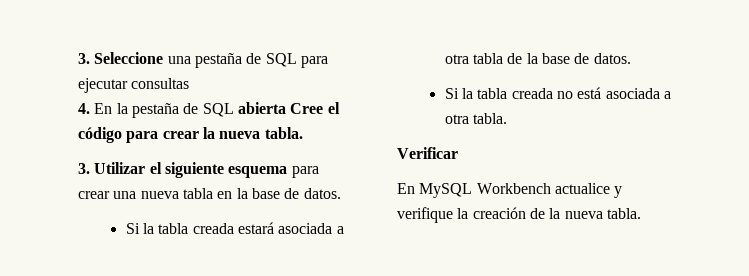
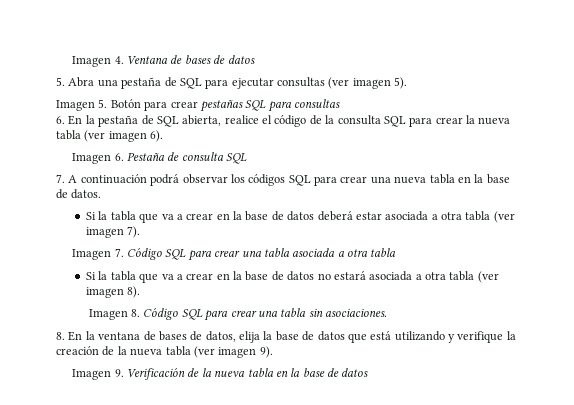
[78,52,164,64] 3. Seleccione -> [72,55,255,67] [56,77,95,87] Imagen 4. Ventana de bases de datos // 5. Abra
[78,103,90,114] // 4. -> [328,77,408,89] [56,99,340,112] [56,116,65,124] (ver imagen 5). // Imagen 5. Botón para crear pestañas SQL para consultas // 6.
[237,102,340,114] [78,127,303,143] [78,162,288,178] abierta Cree el código para crear la nueva tabla. // 3. Utilizar el siguiente esquema -> [182,115,511,127] [56,130,164,142] [72,152,248,164] [56,174,311,186] abierta, realice el código de la consulta SQL para crear la nueva tabla (ver imagen 6). // Imagen 6. Pestaña de consulta SQL // 7. A continuación podrá observar los códigos SQL
[192,223,234,234] creada -> [139,211,515,223] [86,226,141,238] [72,248,397,261] [86,271,331,283] que va a crear en la base de datos deberá estar asociada a otra tabla (ver imagen 7). // Imagen 7. Código SQL para crear una tabla asociada a otra tabla // Si la tabla que va a crear en la base de datos no
[507,53,631,64] [444,87,671,99] [444,113,507,124] [397,147,458,159] [397,183,610,198] de la base de datos. // Si la tabla creada no está asociada a otra tabla. // Verificar // En MySQL Workbench actualice -> [477,271,499,283] [86,286,141,298] [88,308,388,321] [56,331,445,343] (ver imagen 8). // Imagen 8. Código SQL para crear una tabla sin asociaciones. // 8. En la ventana de bases de datos, elija la base de datos que está utilizando
[606,208,641,219] tabla. -> [165,346,273,358] [72,368,369,380] tabla (ver imagen 9). // Imagen 9. Verificación de la nueva tabla en la base de datos

